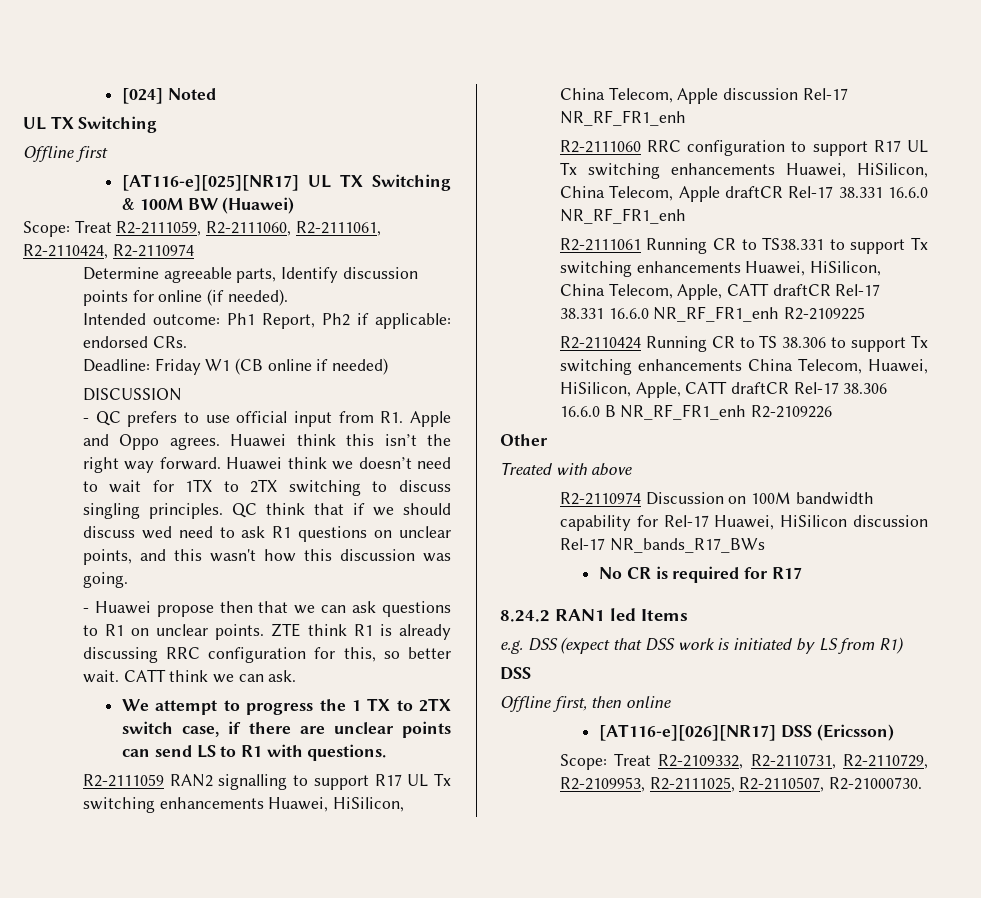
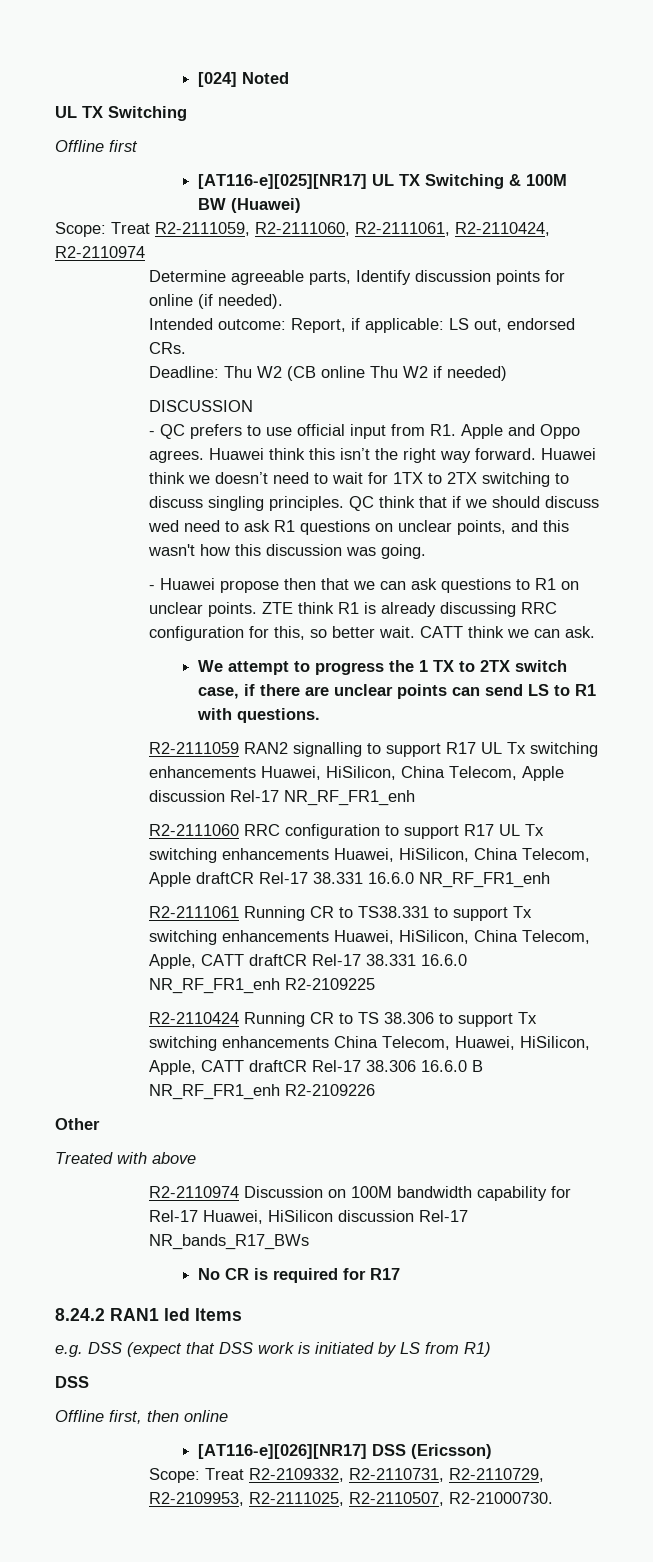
[226,313,451,329] [82,336,187,348] [82,358,312,375] Ph1 Report, Ph2 if applicable: endorsed CRs. // Deadline: Friday W1 (CB online -> [290,318,575,333] [148,342,186,354] [148,366,428,381] Report, if applicable: LS out, endorsed CRs. // Deadline: Thu W2 (CB online Thu W2

